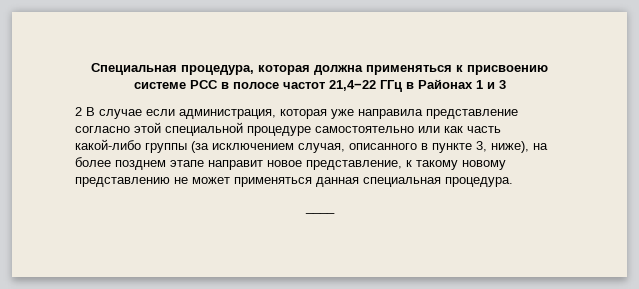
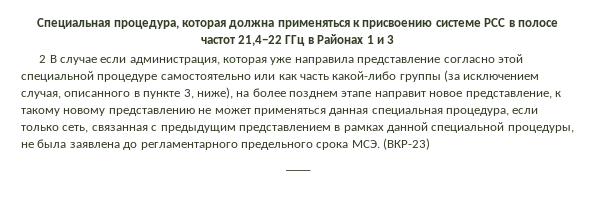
[445,177,513,187] процедура. -> [446,108,539,116] [21,122,574,133] [21,138,430,150] процедура, если только сеть, связанная с предыдущим представлением в рамках данной специальной процедуры, не была заявлена до регламентарного предельного срока МСЭ. (ВКР-23)

